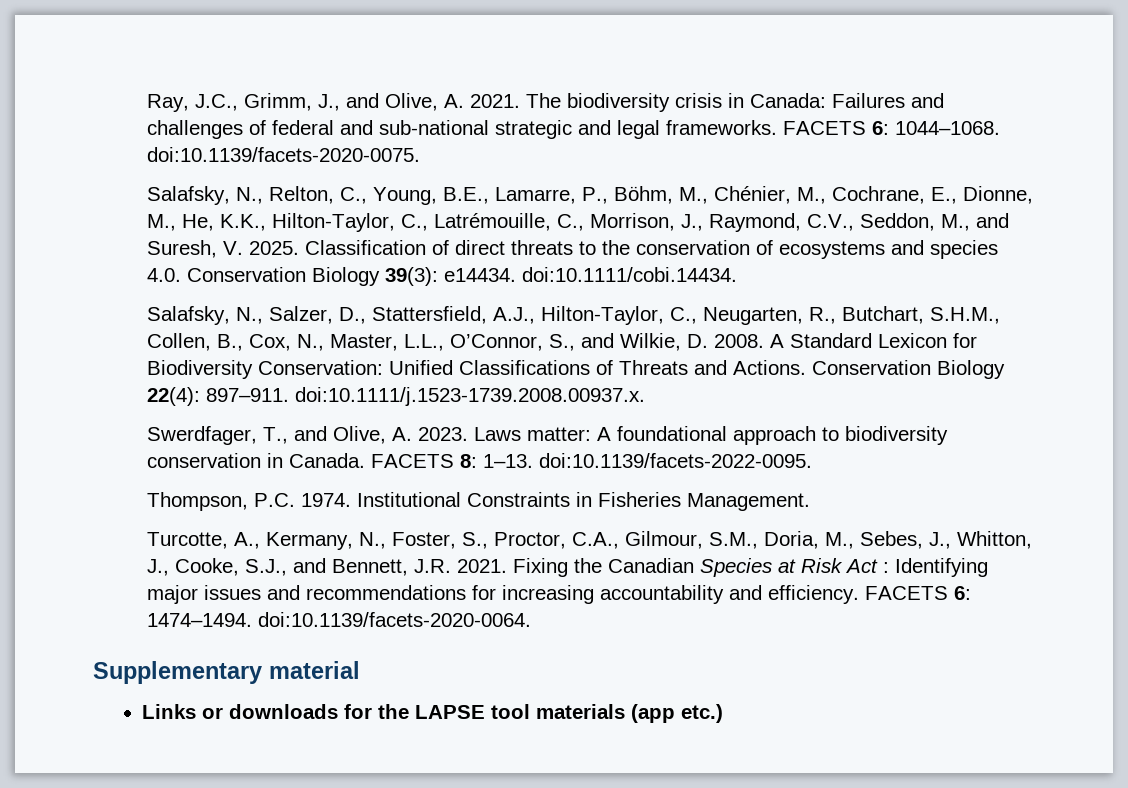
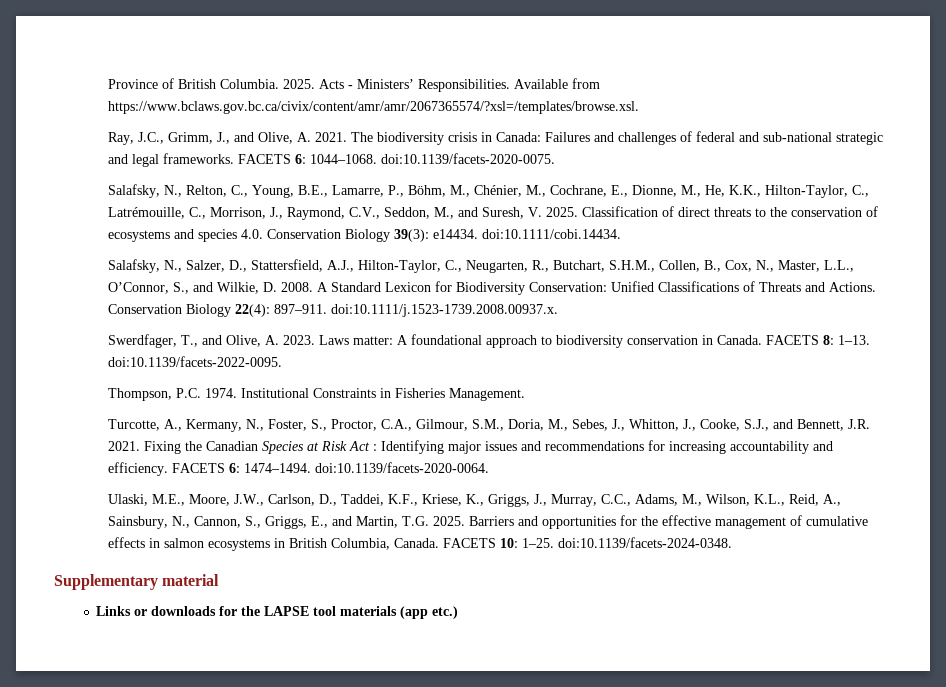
(146, 103) none -> [107,78,600,92] [107,101,639,114] Province of British Columbia. 2025. Acts - Ministers’ Responsibilities. Available from https://www.bclaws.gov.bc.ca/civix/content/amr/amr/2067365574/?xsl=/templates/browse.xsl. //
(531, 619) none -> [107,494,841,507] [107,515,868,529] [107,537,732,551] // Ulaski, M.E., Moore, J.W., Carlson, D., Taddei, K.F., Kriese, K., Griggs, J., Murray, C.C., Adams, M., Wilson, K.L., Reid, A., Sainsbury, N., Cannon, S., Griggs, E., and Martin, T.G. 2025. Barriers and opportunities for the effective management of cumulative effects in salmon ecosystems in British Columbia, Canada. FACETS 10: 1–25. doi:10.1139/facets-2024-0348.

